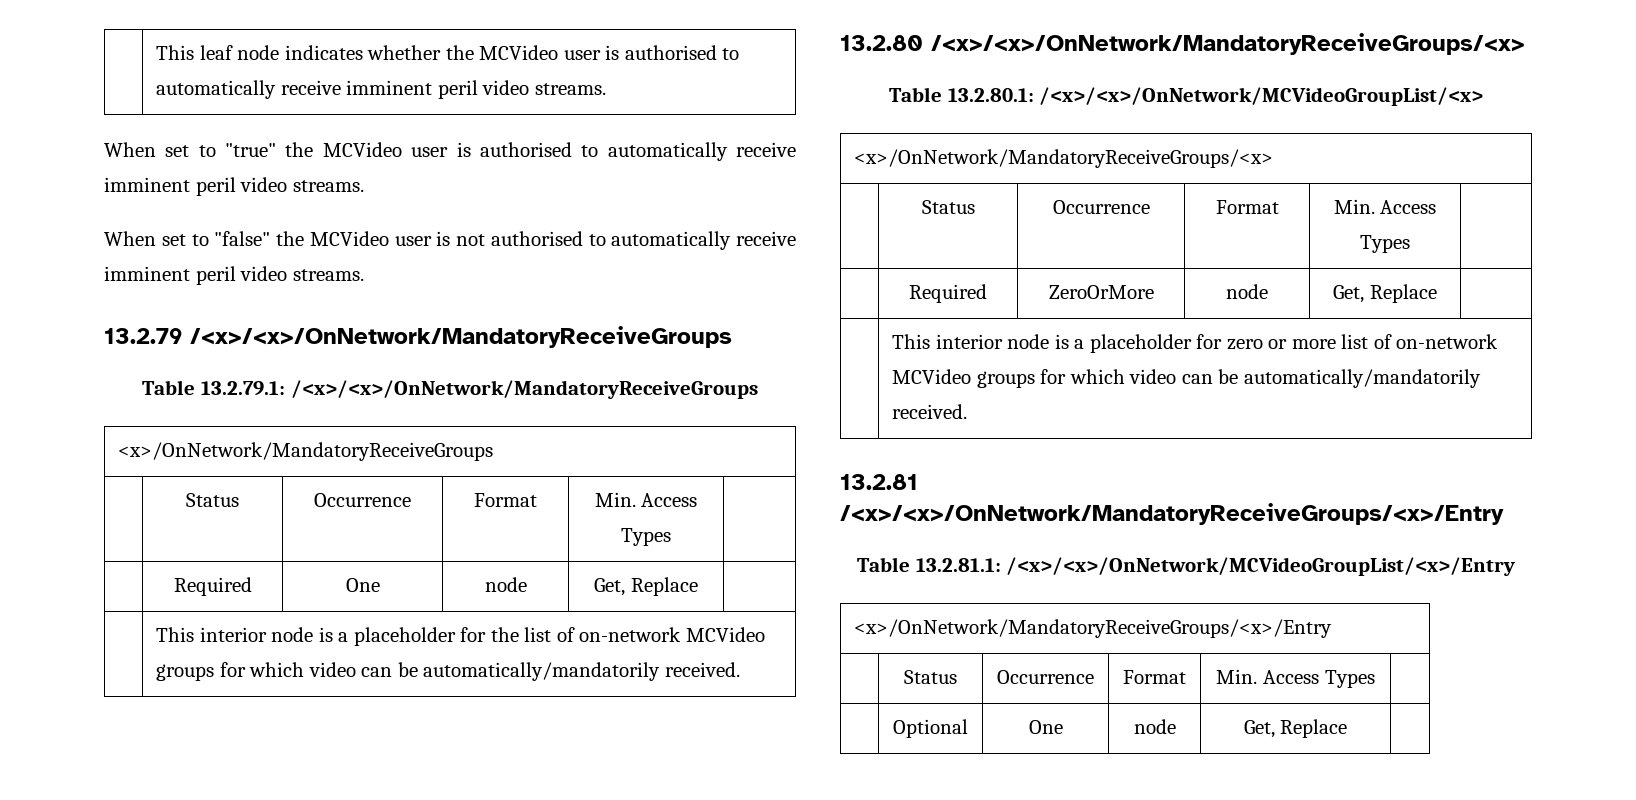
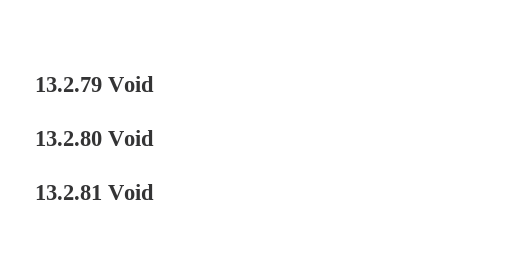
[156,45,740,60] [156,80,606,99] [104,142,797,161] [104,177,364,196] [104,231,796,250] [104,266,364,285] [104,326,732,348] [142,380,758,399] [118,442,494,461] [186,493,239,507] [314,493,411,507] [474,493,537,507] [594,492,698,507] [621,528,671,546] [173,577,252,596] [345,578,380,592] [484,577,527,592] [594,577,698,596] [156,627,765,646] [156,662,740,681] [840,33,1525,55] [888,87,1484,106] [854,149,1274,168] [921,200,975,214] [1052,200,1150,214] [1215,200,1279,214] [1333,199,1437,214] [1360,235,1410,253] [909,284,987,303] [1048,285,1154,299] [1226,284,1268,299] [1333,284,1437,303] [892,334,1499,353] [892,369,1481,388] [892,404,968,419] [840,474,918,490] [840,503,1504,525] [856,557,1516,576] [854,619,1333,638] [904,670,957,684] [997,670,1094,684] [1123,670,1186,684] [1216,669,1375,688] [893,719,968,738] [1028,720,1063,734] [1133,719,1176,734] [1243,719,1348,738] | This leaf node indicates whether the MCVideo user is authorised to automatically receive imminent peril video streams. // When set to "true" the MCVideo user is authorised to automatically receive imminent peril video streams. // When set to "false" the MCVideo user is not authorised to automatically receive imminent peril video streams. // 13.2.79 /<x>/<x>/OnNetwork/MandatoryReceiveGroups // Table 13.2.79.1: /<x>/<x>/OnNetwork/MandatoryReceiveGroups // <x>/OnNetwork/MandatoryReceiveGroups // | Status | Occurrence | Format | Min. Access Types | // | Required | One | node | Get, Replace | // | This interior node is a placeholder for the list of on-network MCVideo groups for which video can be automatically/mandatorily received. // 13.2.80 /<x>/<x>/OnNetwork/MandatoryReceiveGroups/<x> // Table 13.2.80.1: /<x>/<x>/OnNetwork/MCVideoGroupList/<x> // <x>/OnNetwork/MandatoryReceiveGroups/<x> // | Status | Occurrence | Format | Min. Access Types | // | Required | ZeroOrMore | node | Get, Replace | // | This interior node is a placeholder for zero or more list of on-network MCVideo groups for which video can be automatically/mandatorily received. // 13.2.81 /<x>/<x>/OnNetwork/MandatoryReceiveGroups/<x>/Entry // Table 13.2.81.1: /<x>/<x>/OnNetwork/MCVideoGroupList/<x>/Entry // <x>/OnNetwork/MandatoryReceiveGroups/<x>/Entry // | Status | Occurrence | Format | Min. Access Types | // | Optional | One | node | Get, Replace | -> [35,76,155,92] [35,130,155,146] [35,184,155,200] 13.2.79 Void // 13.2.80 Void // 13.2.81 Void

